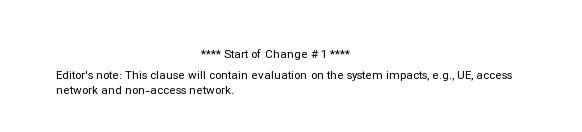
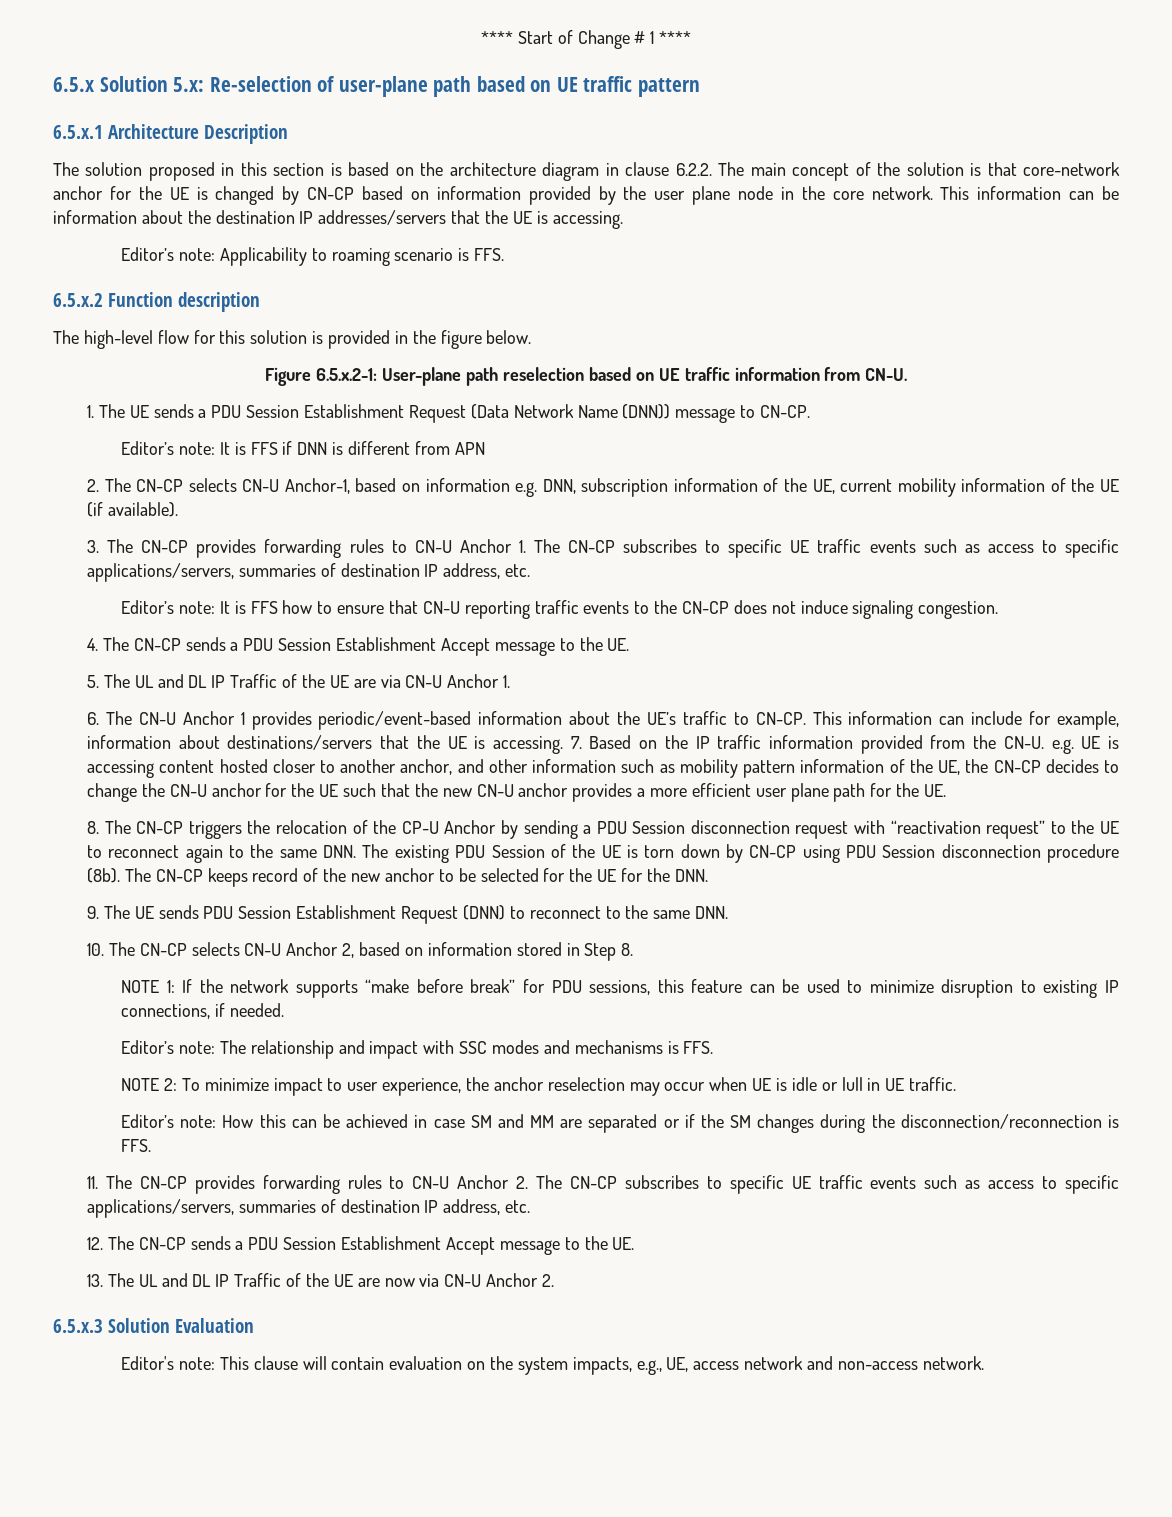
(350, 54) none -> [53,76,700,97] [53,124,288,144] [53,162,1121,181] [53,186,1119,205] [53,210,623,229] [121,247,505,266] [53,292,260,312] [53,330,532,349] [264,367,908,386] [87,404,810,423] [121,441,485,455] [87,478,1120,497] [87,502,178,517] [87,539,1120,558] [87,563,531,582] [121,600,999,619] [87,637,630,656] [87,674,511,688] [87,711,1119,730] [87,735,1119,754] [87,759,1119,778] [87,783,946,802] [87,820,1120,839] [87,844,1119,863] [87,868,708,887] [87,905,729,924] [87,942,634,961] [121,979,1120,998] [121,1003,284,1019] [121,1040,714,1059] [121,1077,957,1096] [121,1114,1120,1133] [121,1139,152,1152] [87,1175,1119,1194] [87,1199,531,1218] [87,1236,635,1255] [87,1273,554,1287] [53,1318,254,1333] // 6.5.x Solution 5.x: Re-selection of user-plane path based on UE traffic pattern // 6.5.x.1 Architecture Description // The solution proposed in this section is based on the architecture diagram in clause 6.2.2. The main concept of the solution is that core-network anchor for the UE is changed by CN-CP based on information provided by the user plane node in the core network. This information can be information about the destination IP addresses/servers that the UE is accessing. // Editor’s note: Applicability to roaming scenario is FFS. // 6.5.x.2 Function description // The high-level flow for this solution is provided in the figure below. // Figure 6.5.x.2-1: User-plane path reselection based on UE traffic information from CN-U. // 1. The UE sends a PDU Session Establishment Request (Data Network Name (DNN)) message to CN-CP. // Editor’s note: It is FFS if DNN is different from APN // 2. The CN-CP selects CN-U Anchor-1, based on information e.g. DNN, subscription information of the UE, current mobility information of the UE (if available). // 3. The CN-CP provides forwarding rules to CN-U Anchor 1. The CN-CP subscribes to specific UE traffic events such as access to specific applications/servers, summaries of destination IP address, etc. // Editor’s note: It is FFS how to ensure that CN-U reporting traffic events to the CN-CP does not induce signaling congestion. // 4. The CN-CP sends a PDU Session Establishment Accept message to the UE. // 5. The UL and DL IP Traffic of the UE are via CN-U Anchor 1. // 6. The CN-U Anchor 1 provides periodic/event-based information about the UE’s traffic to CN-CP. This information can include for example, information about destinations/servers that the UE is accessing. 7. Based on the IP traffic information provided from the CN-U. e.g. UE is accessing content hosted closer to another anchor, and other information such as mobility pattern information of the UE, the CN-CP decides to change the CN-U anchor for the UE such that the new CN-U anchor provides a more efficient user plane path for the UE. // 8. The CN-CP triggers the relocation of the CP-U Anchor by sending a PDU Session disconnection request with “reactivation request” to the UE to reconnect again to the same DNN. The existing PDU Session of the UE is torn down by CN-CP using PDU Session disconnection procedure (8b). The CN-CP keeps record of the new anchor to be selected for the UE for the DNN. // 9. The UE sends PDU Session Establishment Request (DNN) to reconnect to the same DNN. // 10. The CN-CP selects CN-U Anchor 2, based on information stored in Step 8. // NOTE 1: If the network supports “make before break” for PDU sessions, this feature can be used to minimize disruption to existing IP connections, if needed. // Editor’s note: The relationship and impact with SSC modes and mechanisms is FFS. // NOTE 2: To minimize impact to user experience, the anchor reselection may occur when UE is idle or lull in UE traffic. // Editor’s note: How this can be achieved in case SM and MM are separated or if the SM changes during the disconnection/reconnection is FFS. // 11. The CN-CP provides forwarding rules to CN-U Anchor 2. The CN-CP subscribes to specific UE traffic events such as access to specific applications/servers, summaries of destination IP address, etc. // 12. The CN-CP sends a PDU Session Establishment Accept message to the UE. // 13. The UL and DL IP Traffic of the UE are now via CN-U Anchor 2. // 6.5.x.3 Solution Evaluation

